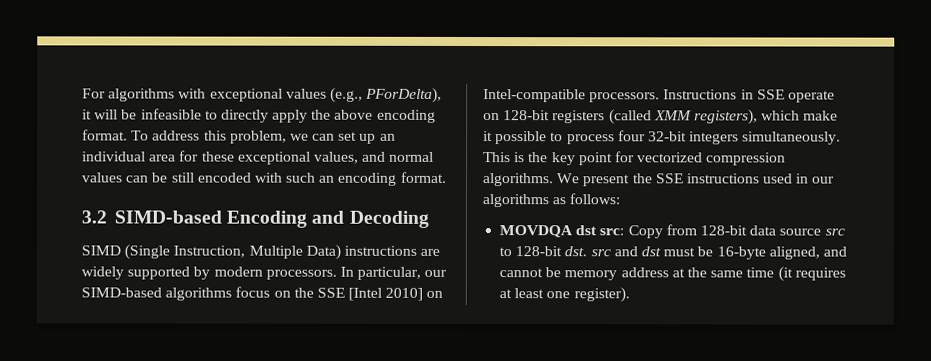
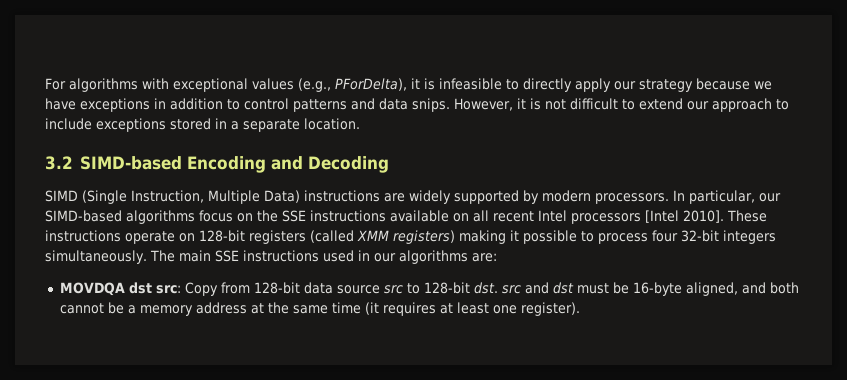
[94,109,138,120] will be -> [424,78,435,90] is
[311,109,436,123] [82,129,396,144] [82,150,435,165] [81,171,447,186] the above encoding format. To address this problem, we can set up an individual area for these exceptional values, and normal values can be still encoded with such an encoding format. -> [614,78,772,92] [45,98,789,112] [45,118,360,132] our strategy because we have exceptions in addition to control patterns and data snips. However, it is not difficult to extend our approach to include exceptions stored in a separate location.
[348,287,444,301] [483,89,785,103] [Intel 2010] on Intel-compatible processors. Instructions in SSE -> [310,210,767,224] [45,230,121,242] instructions available on all recent Intel processors [Intel 2010]. These instructions
[693,109,839,125] registers), which make -> [393,230,506,244] registers) making
[483,151,787,166] [482,173,653,187] This is the key point for vectorized compression algorithms. We present the -> [149,250,211,262] The main
[552,193,621,205] as follows: -> [471,253,497,262] are:
(847, 251) none -> [769,282,799,294] both
(562, 272) none -> [127,305,136,314] a

